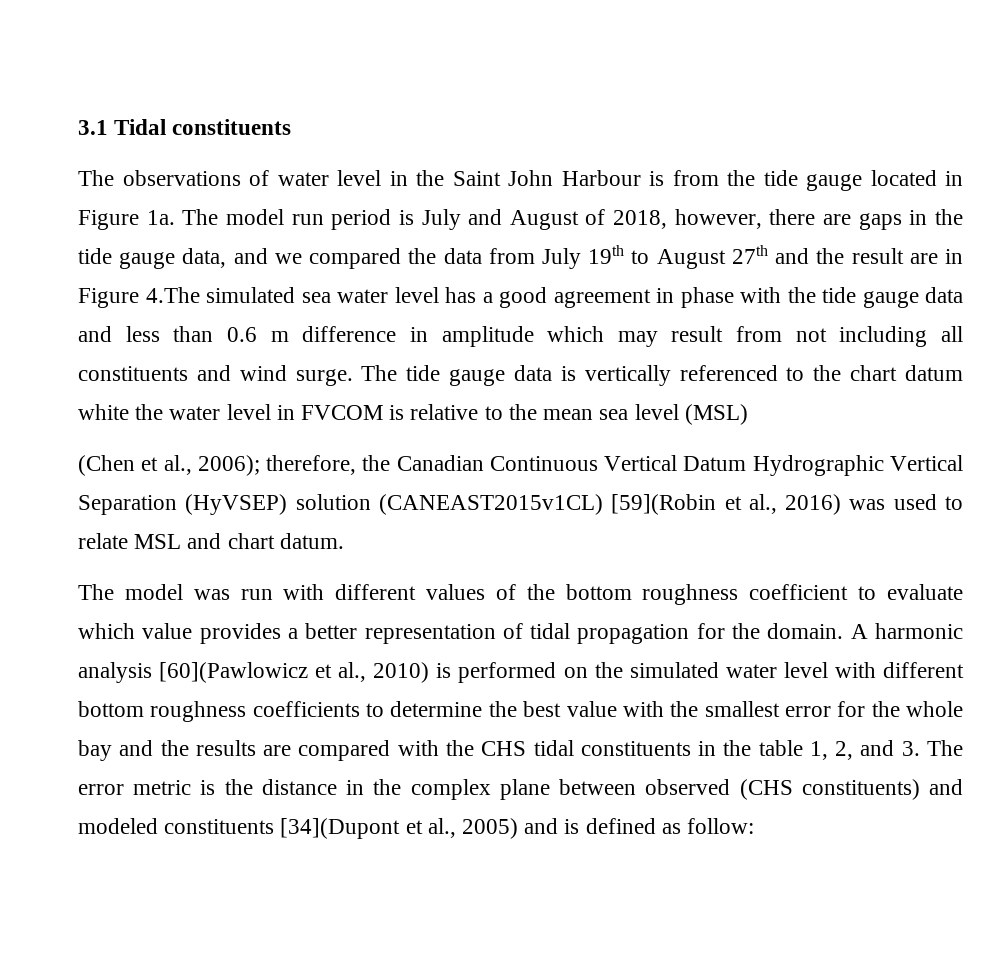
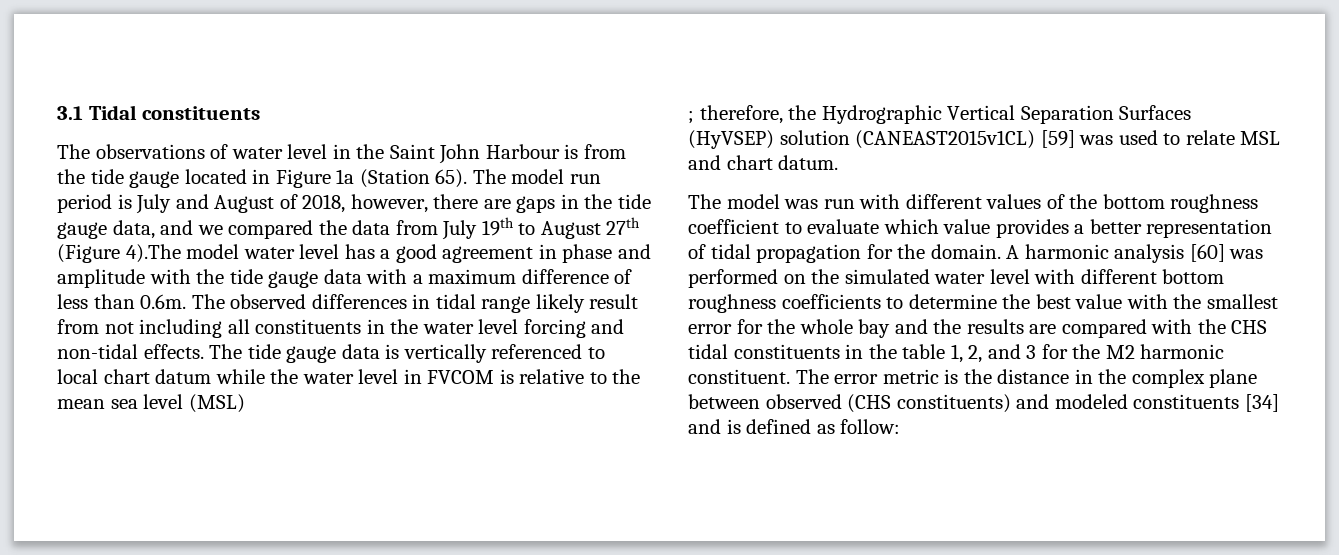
[146,210,175,225] 1a. -> [336,169,468,188] 1a (Station 65).
[775,248,963,264] [78,287,331,308] and the result are in Figure 4.The simulated sea -> [57,244,240,263] (Figure 4).The model
(734, 297) none -> [617,244,651,259] [57,269,145,288] and amplitude
[78,326,658,347] and less than 0.6 m difference in amplitude which may -> [366,269,633,284] [57,294,585,313] with a maximum difference of less than 0.6m. The observed differences in tidal range likely
[196,365,353,386] and wind surge. -> [366,319,625,338] [57,344,204,359] in the water level forcing and non-tidal effects.
[813,365,842,381] the -> [57,369,98,384] local
[78,404,129,420] white -> [215,369,265,384] while
[78,455,747,476] (Chen et al., 2006); therefore, the Canadian Continuous Vertical Datum -> [688,105,817,124] ; therefore, the
(177, 505) none -> [1119,105,1192,120] Surfaces
[611,494,842,515] [59](Robin et al., 2016) -> [1040,130,1075,148] [59]
[159,662,452,683] [60](Pawlowicz et al., 2010) is -> [1189,244,1264,262] [60] was
[901,741,920,756] 3. -> [1026,344,1225,359] [688,369,790,384] 3 for the M2 harmonic constituent.
[280,818,519,839] [34](Dupont et al., 2005) -> [1244,394,1279,412] [34]

